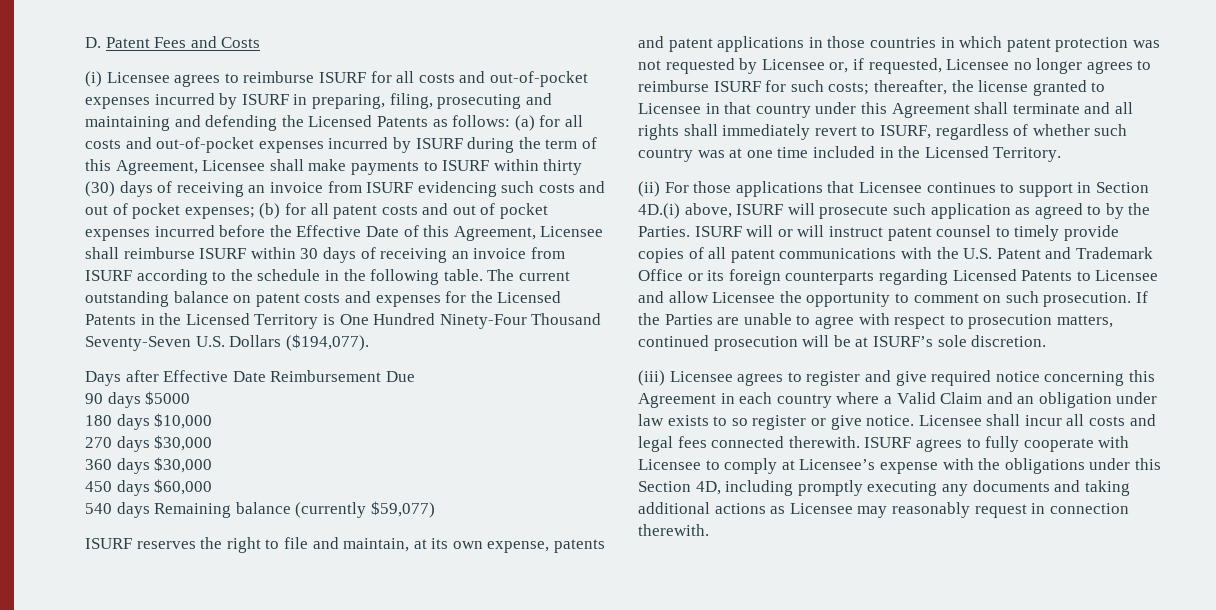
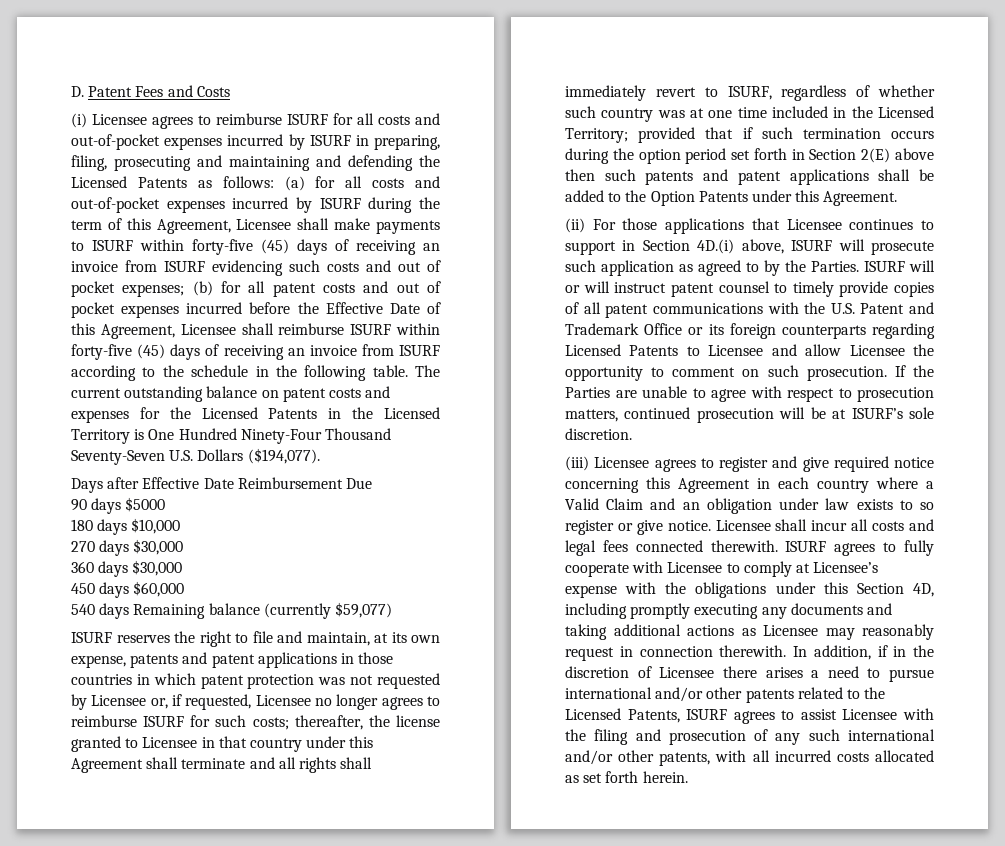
[543,159,583,175] [85,181,115,197] thirty (30) -> [192,239,289,255] forty-five (45)
[300,248,319,259] 30 -> [71,344,166,360] forty-five (45)
[993,147,1062,162] Territory. -> [565,127,934,143] [565,148,934,164] [565,169,934,185] [565,190,898,206] Territory; provided that if such termination occurs during the option period set forth in Section 2(E) above then such patents and patent applications shall be added to the Option Patents under this Agreement.
(709, 530) none -> [793,645,934,660] [565,666,934,682] [565,687,886,703] [565,708,934,724] [565,729,935,745] [565,750,934,766] [565,771,688,783] In addition, if in the discretion of Licensee there arises a need to pursue international and/or other patents related to the Licensed Patents, ISURF agrees to assist Licensee with the filing and prosecution of any such international and/or other patents, with all incurred costs allocated as set forth herein.

